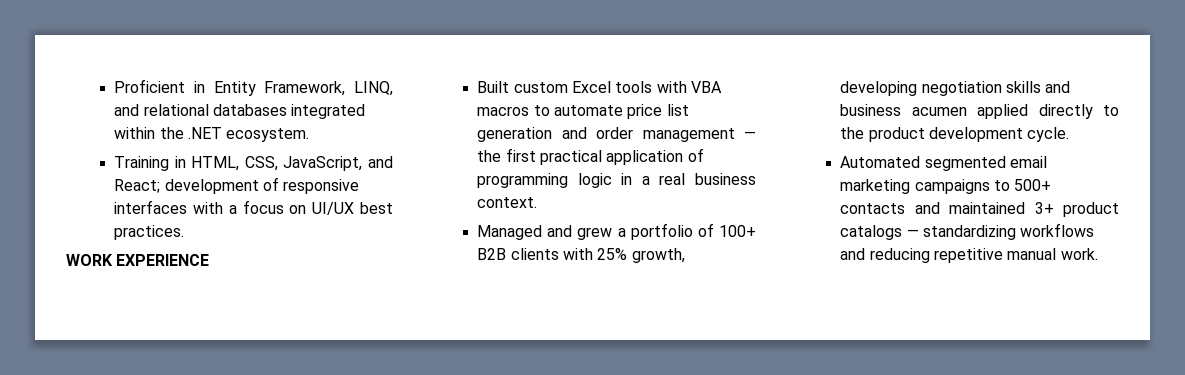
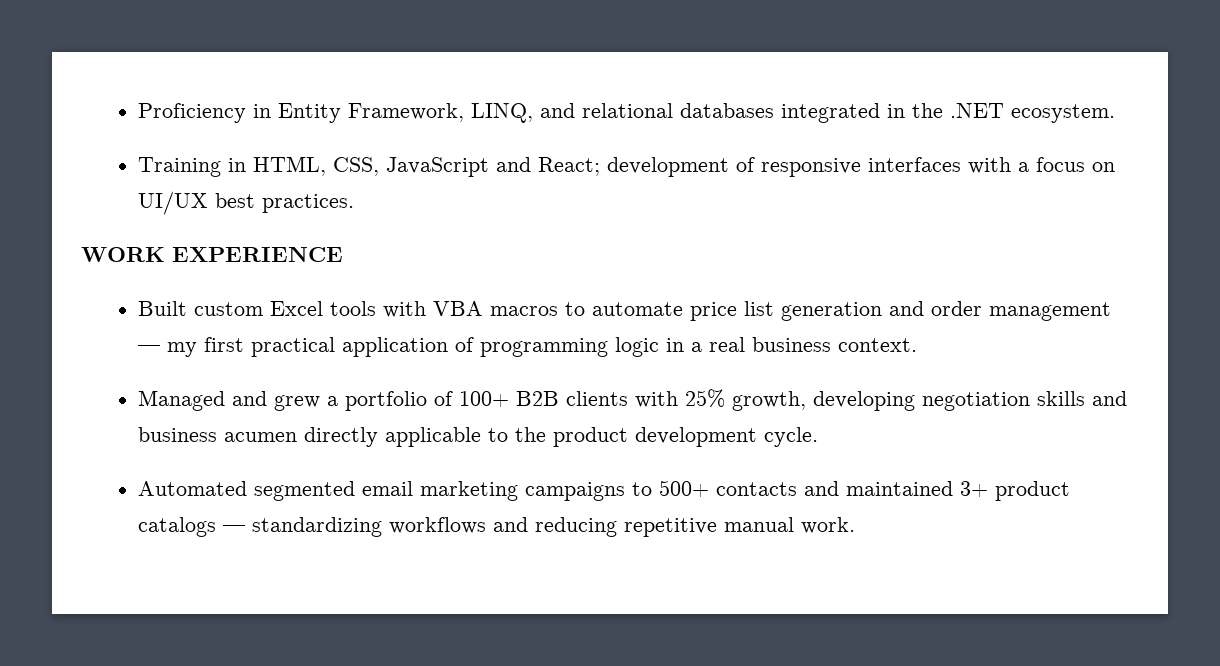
[114,79,186,93] Proficient -> [138,103,247,123] Proficiency
[114,127,156,139] within -> [887,104,906,118] in
[283,156,363,171] JavaScript, -> [386,157,490,177] JavaScript
[477,150,502,162] the -> [167,342,198,357] my
[977,104,1093,119] applied directly -> [304,427,482,447] directly applicable

